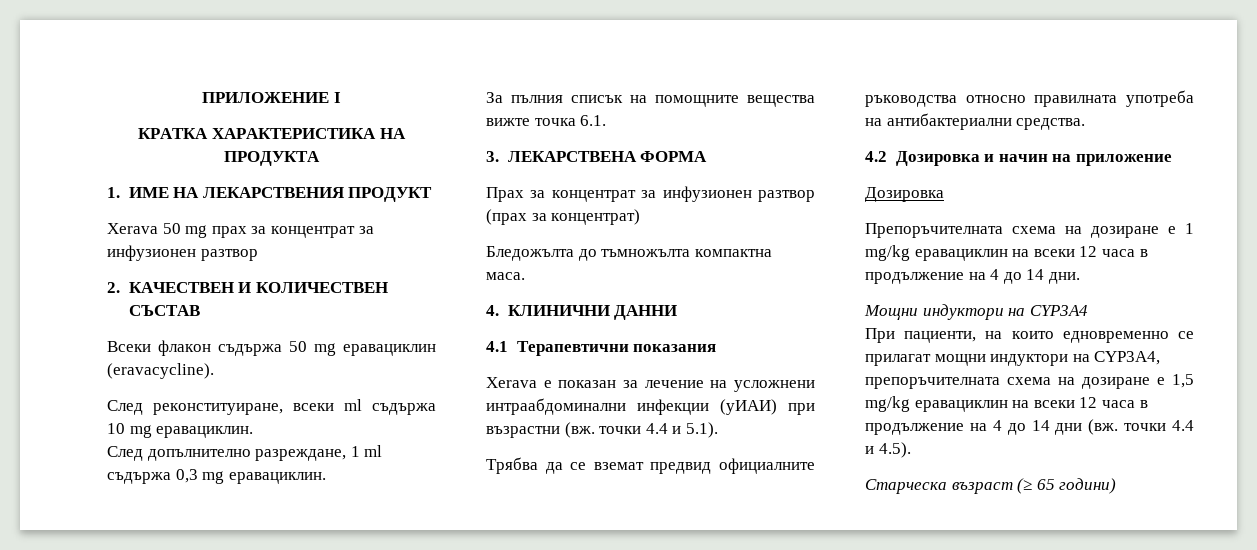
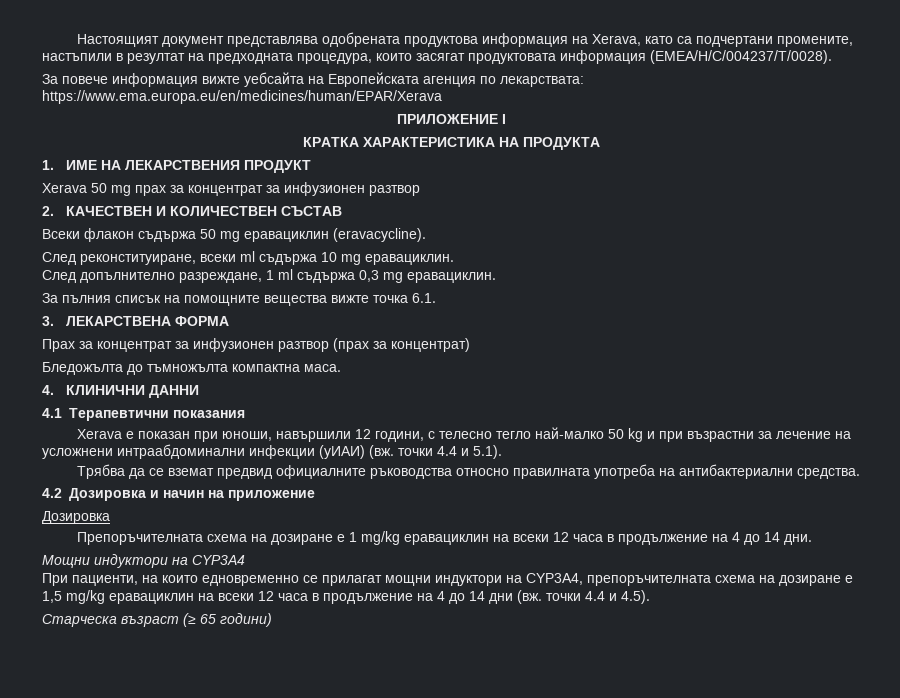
(202, 97) none -> [76,32,853,47] [42,50,832,64] [42,72,584,87] [42,90,442,104] Настоящият документ представлява одобрената продуктова информация на Xerava, като са подчертани промените, настъпили в резултат на предходната процедура, които засягат продуктовата информация (EMEA/H/C/004237/T/0028). // За повече информация вижте уебсайта на Европейската агенция по лекарствата: https://www.ema.europa.eu/en/medicines/human/EPAR/Xerava //
(617, 384) none -> [193,427,754,442] при юноши, навършили 12 години, с телесно тегло най-малко 50 kg и при възрастни
[788,403,815,415] [486,426,560,438] при възрастни -> (365, 452) none

